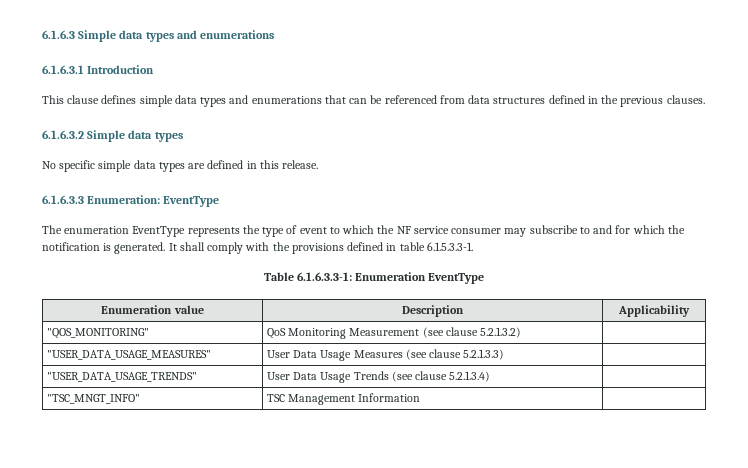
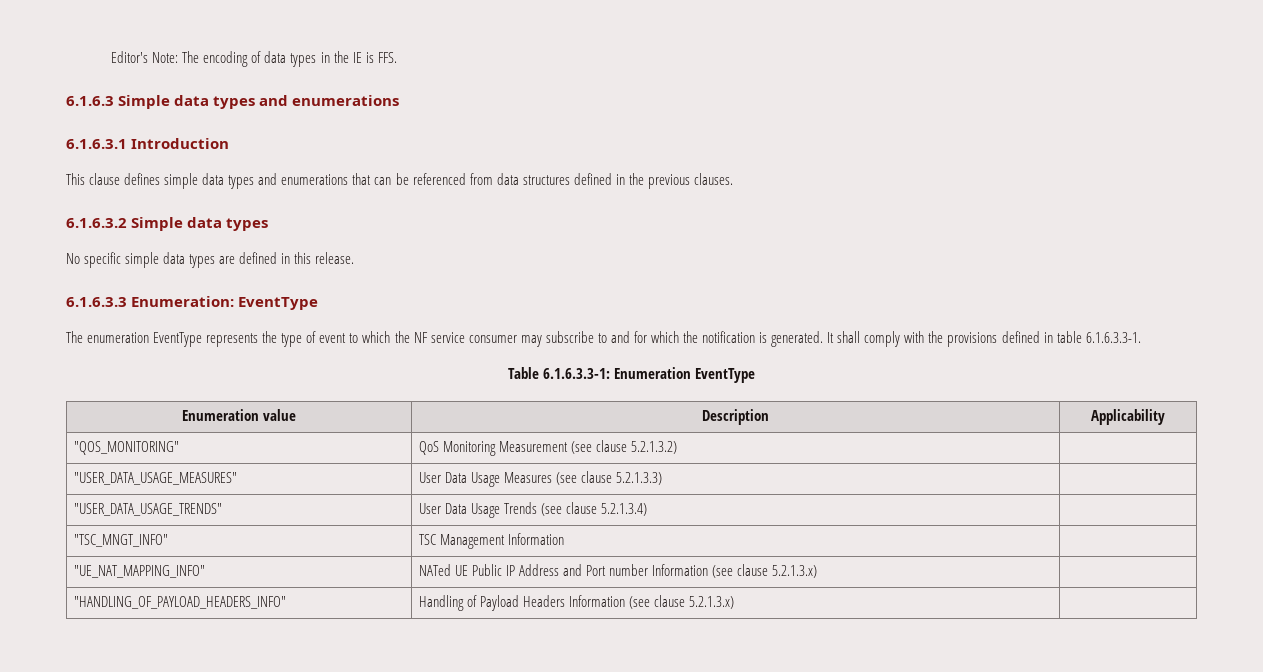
(42, 34) none -> [111,51,397,67] Editor's Note: The encoding of data types in the IE is FFS. //
[426,242,473,251] 6.1.5.3.3-1. -> [1085,332,1141,343] 6.1.6.3.3-1.
(421, 397) none -> [73,565,205,578] [418,564,818,578] [73,596,286,609] [418,595,735,611] // "UE_NAT_MAPPING_INFO" | NATed UE Public IP Address and Port number Information (see clause 5.2.1.3.x) | // "HANDLING_OF_PAYLOAD_HEADERS_INFO" | Handling of Payload Headers Information (see clause 5.2.1.3.x) |

